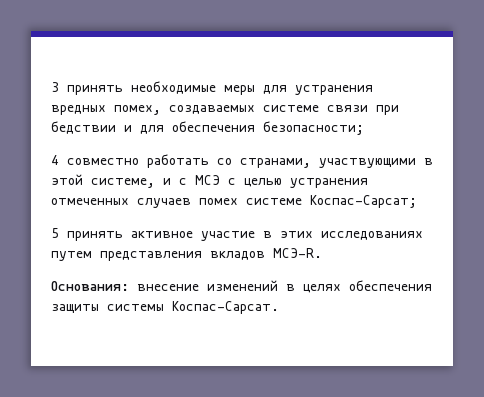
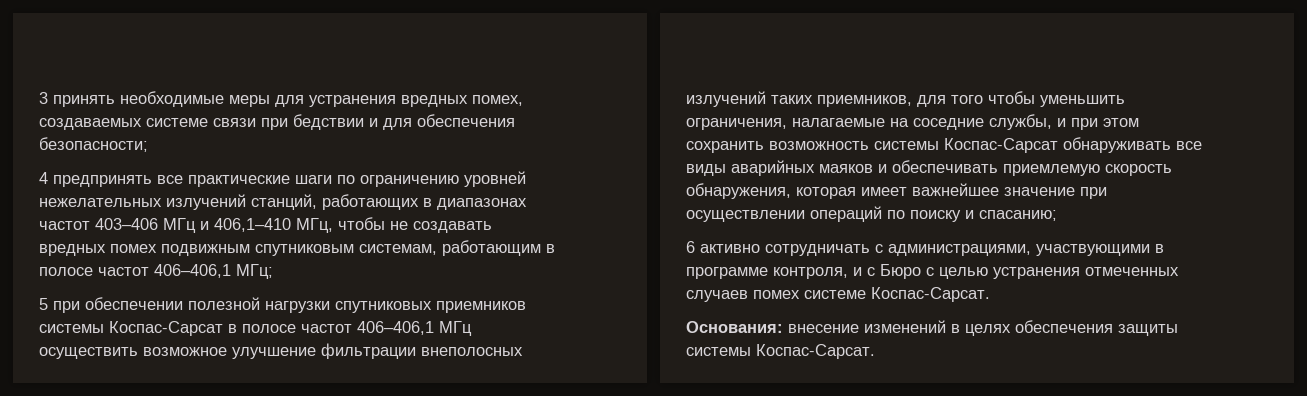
[67,154,433,168] [51,174,155,188] совместно работать со странами, участвующими в этой системе, -> [53,171,526,187] [39,194,527,210] [39,217,492,233] [39,240,555,256] [39,264,273,279] [39,297,526,313] [39,321,472,336] [39,343,523,359] [686,91,1125,107] [686,114,1139,130] [686,137,1202,153] [686,160,1172,176] [686,183,1107,199] [686,206,1057,222] [686,241,1164,256] [686,267,848,279] предпринять все практические шаги по ограничению уровней нежелательных излучений станций, работающих в диапазонах частот 403–406 МГц и 406,1–410 МГц, чтобы не создавать вредных помех подвижным спутниковым системам, работающим в полосе частот 406–406,1 МГц; // 5 при обеспечении полезной нагрузки спутниковых приемников системы Коспас-Сарсат в полосе частот 406–406,1 МГц осуществить возможное улучшение фильтрации внеполосных излучений таких приемников, для того чтобы уменьшить ограничения, налагаемые на соседние службы, и при этом сохранить возможность системы Коспас-Сарсат обнаруживать все виды аварийных маяков и обеспечивать приемлемую скорость обнаружения, которая имеет важнейшее значение при осуществлении операций по поиску и спасанию; // 6 активно сотрудничать с администрациями, участвующими в программе контроля,
[195,175,220,185] МСЭ -> [880,264,921,279] Бюро
[310,195,417,208] [51,228,423,241] [51,248,322,261] Коспас-Сарсат; // 5 принять активное участие в этих исследованиях путем представления вкладов МСЭ-R. -> [871,287,990,302] Коспас-Сарсат.

